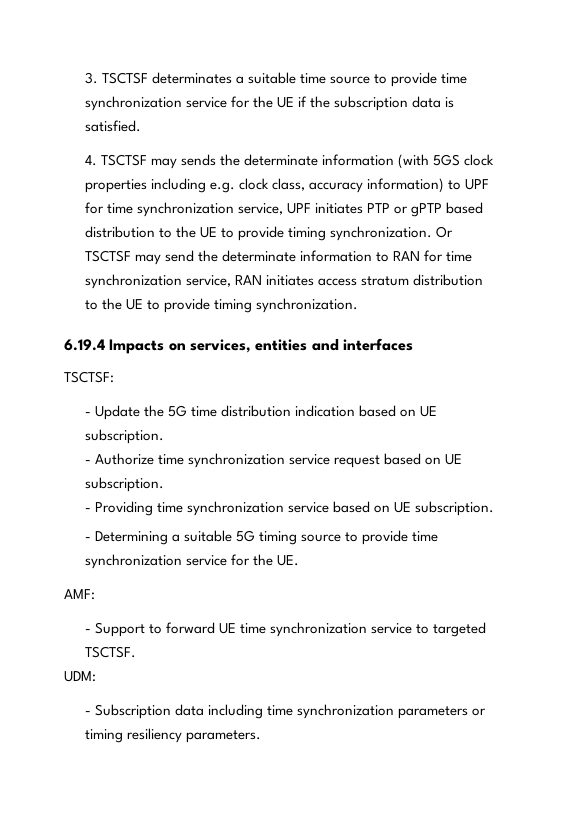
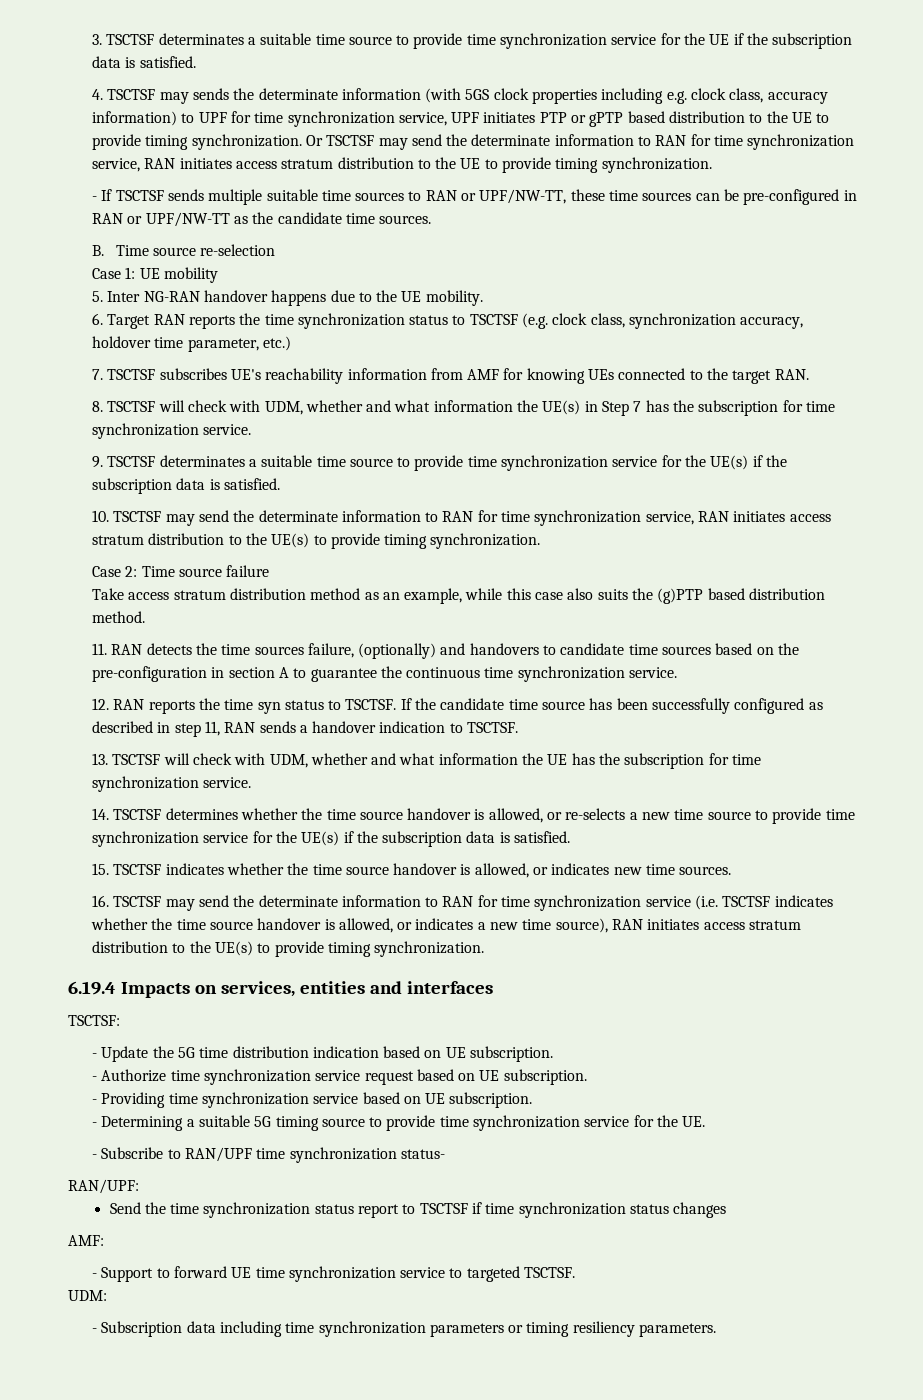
(358, 305) none -> [91,189,857,205] [91,212,432,227] [91,244,276,256] [91,267,218,283] [91,290,483,306] [91,313,804,329] [91,336,291,352] [91,368,809,384] [91,400,835,416] [91,423,252,439] [91,455,788,471] [91,478,280,494] [91,510,831,526] [91,533,541,549] [91,565,270,577] [91,588,826,604] [91,611,145,623] [91,643,800,659] [91,666,678,682] [91,698,823,714] [91,721,519,737] [91,753,762,769] [91,776,252,792] [91,808,855,824] [91,831,571,847] [91,863,732,878] [91,895,833,911] [90,918,802,933] [91,941,485,957] // - If TSCTSF sends multiple suitable time sources to RAN or UPF/NW-TT, these time sources can be pre-configured in RAN or UPF/NW-TT as the candidate time sources. // B. Time source re-selection // Case 1: UE mobility // 5. Inter NG-RAN handover happens due to the UE mobility. // 6. Target RAN reports the time synchronization status to TSCTSF (e.g. clock class, synchronization accuracy, holdover time parameter, etc.) // 7. TSCTSF subscribes UE's reachability information from AMF for knowing UEs connected to the target RAN. // 8. TSCTSF will check with UDM, whether and what information the UE(s) in Step 7 has the subscription for time synchronization service. // 9. TSCTSF determinates a suitable time source to provide time synchronization service for the UE(s) if the subscription data is satisfied. // 10. TSCTSF may send the determinate information to RAN for time synchronization service, RAN initiates access stratum distribution to the UE(s) to provide timing synchronization. // Case 2: Time source failure // Take access stratum distribution method as an example, while this case also suits the (g)PTP based distribution method. // 11. RAN detects the time sources failure, (optionally) and handovers to candidate time sources based on the pre-configuration in section A to guarantee the continuous time synchronization service. // 12. RAN reports the time syn status to TSCTSF. If the candidate time source has been successfully configured as described in step 11, RAN sends a handover indication to TSCTSF. // 13. TSCTSF will check with UDM, whether and what information the UE has the subscription for time synchronization service. // 14. TSCTSF determines whether the time source handover is allowed, or re-selects a new time source to provide time synchronization service for the UE(s) if the subscription data is satisfied. // 15. TSCTSF indicates whether the time source handover is allowed, or indicates new time sources. // 16. TSCTSF may send the determinate information to RAN for time synchronization service (i.e. TSCTSF indicates whether the time source handover is allowed, or indicates a new time source), RAN initiates access stratum distribution to the UE(s) to provide timing synchronization.
(299, 560) none -> [91,1147,445,1163] [68,1179,139,1194] [109,1202,727,1218] // - Subscribe to RAN/UPF time synchronization status- // RAN/UPF: // Send the time synchronization status report to TSCTSF if time synchronization status changes

